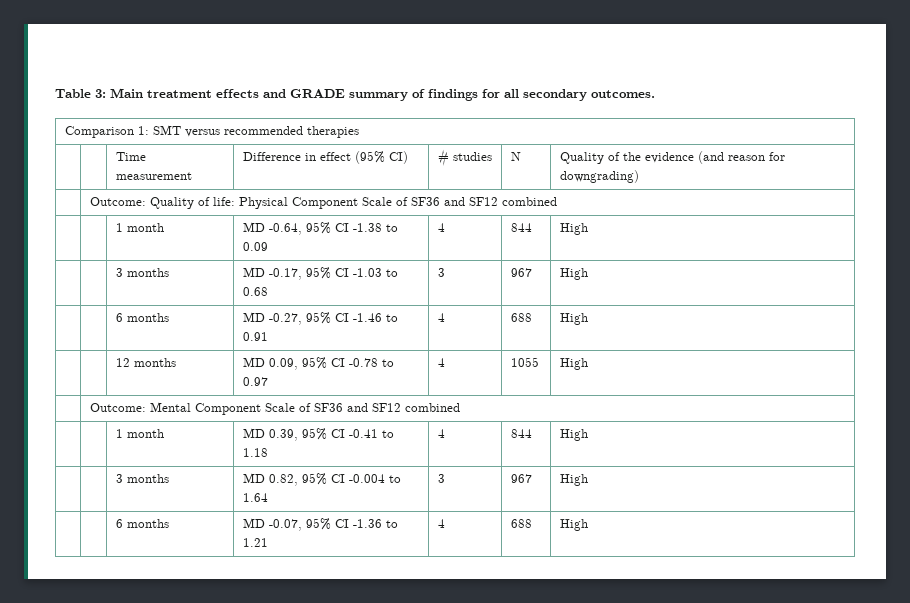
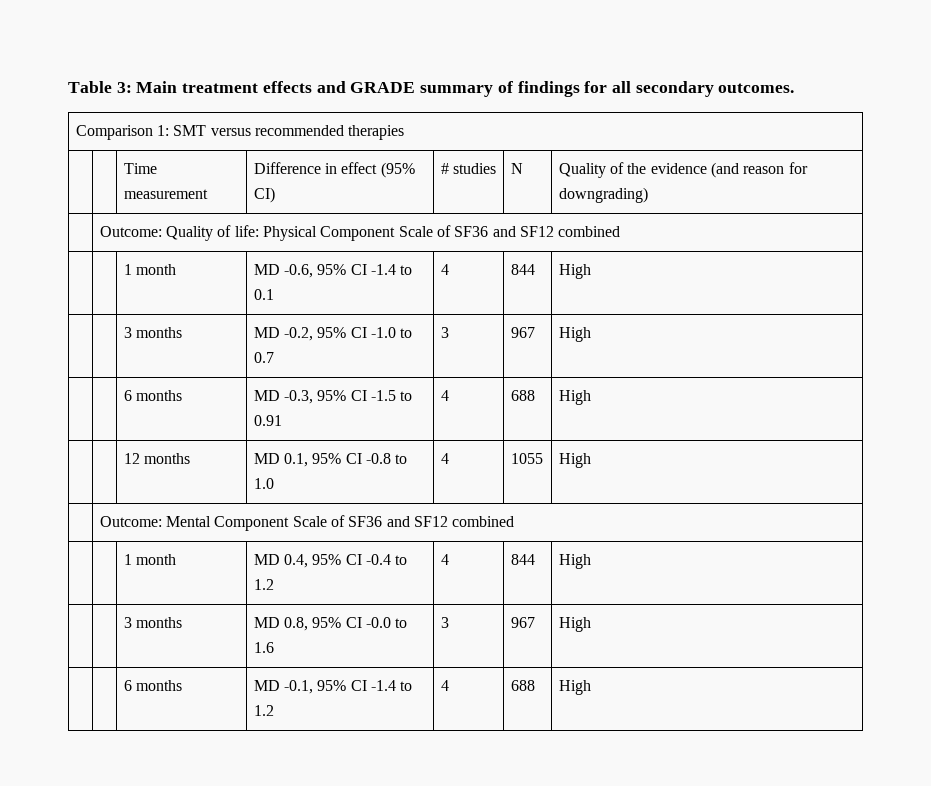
[268,222,398,235] [242,242,268,251] [437,223,445,232] [510,223,532,232] [559,223,588,235] [115,268,169,277] [242,267,398,280] [242,287,268,296] [437,268,445,277] [510,268,532,277] [559,268,588,280] [115,313,169,322] [242,312,382,325] -0.64, 95% CI -1.38 to 0.09 | 4 | 844 | High // | | 3 months | MD -0.17, 95% CI -1.03 to 0.68 | 3 | 967 | High // | | 6 months | MD -0.27, 95% CI -1.46 -> [284,264,413,278] [253,289,274,300] [440,264,449,275] [510,264,535,275] [558,264,591,279] [123,327,183,338] [253,327,413,341] [253,352,274,363] [440,327,449,338] [510,327,535,338] [558,327,591,342] [123,390,183,401] [253,390,397,404] -0.6, 95% CI -1.4 to 0.1 | 4 | 844 | High // | | 3 months | MD -0.2, 95% CI -1.0 to 0.7 | 3 | 967 | High // | | 6 months | MD -0.3, 95% CI -1.5
[268,357,394,370] [242,377,268,386] 0.09, 95% CI -0.78 to 0.97 -> [284,453,408,467] [253,478,274,489] 0.1, 95% CI -0.8 to 1.0
[268,428,394,441] [242,448,268,457] [437,429,445,438] [510,429,532,438] [559,429,588,441] [115,474,169,483] [242,473,401,486] [242,493,268,502] [437,474,445,483] [510,474,532,483] [559,474,588,486] [115,519,169,528] [242,518,398,531] [242,538,268,547] 0.39, 95% CI -0.41 to 1.18 | 4 | 844 | High // | | 3 months | MD 0.82, 95% CI -0.004 to 1.64 | 3 | 967 | High // | | 6 months | MD -0.07, 95% CI -1.36 to 1.21 -> [284,554,408,568] [253,579,274,590] [440,554,449,565] [510,554,535,565] [558,554,591,569] [123,617,183,628] [253,617,408,631] [253,642,274,653] [440,617,449,628] [510,617,535,628] [558,617,591,632] [123,680,183,691] [253,680,413,694] [253,705,274,716] 0.4, 95% CI -0.4 to 1.2 | 4 | 844 | High // | | 3 months | MD 0.8, 95% CI -0.0 to 1.6 | 3 | 967 | High // | | 6 months | MD -0.1, 95% CI -1.4 to 1.2

